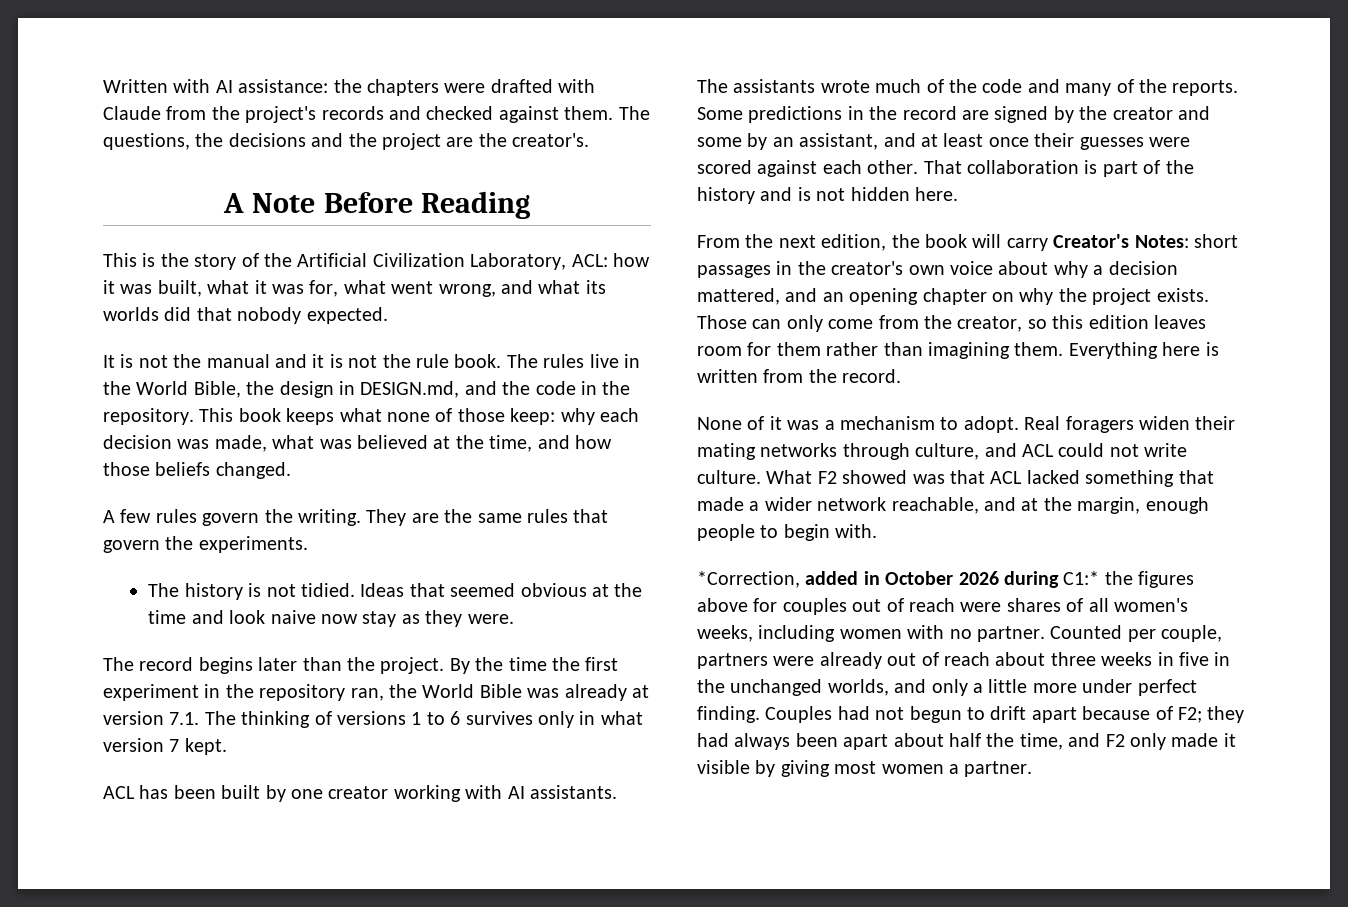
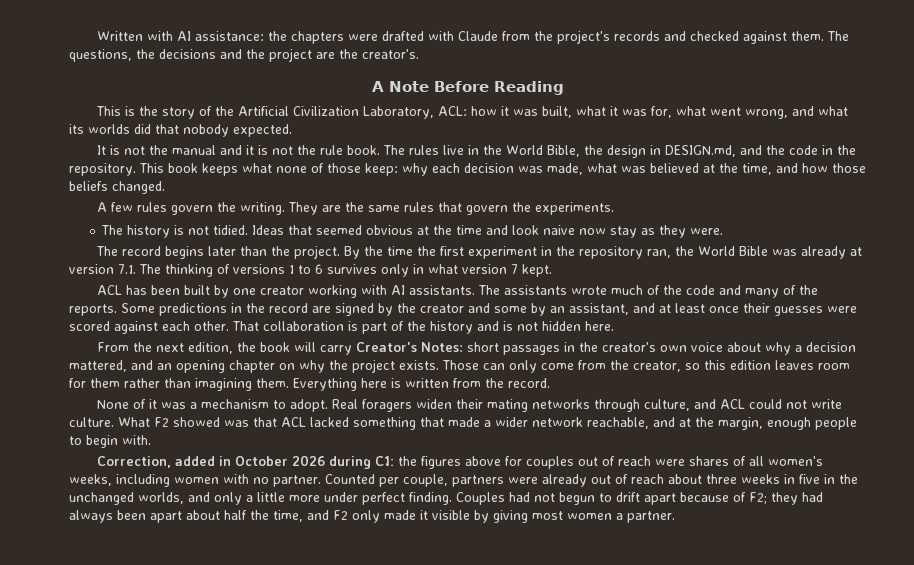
[697,571,800,588] *Correction, -> [96,456,171,468] Correction,
[1063,571,1100,585] C1:* -> [374,456,394,466] C1:

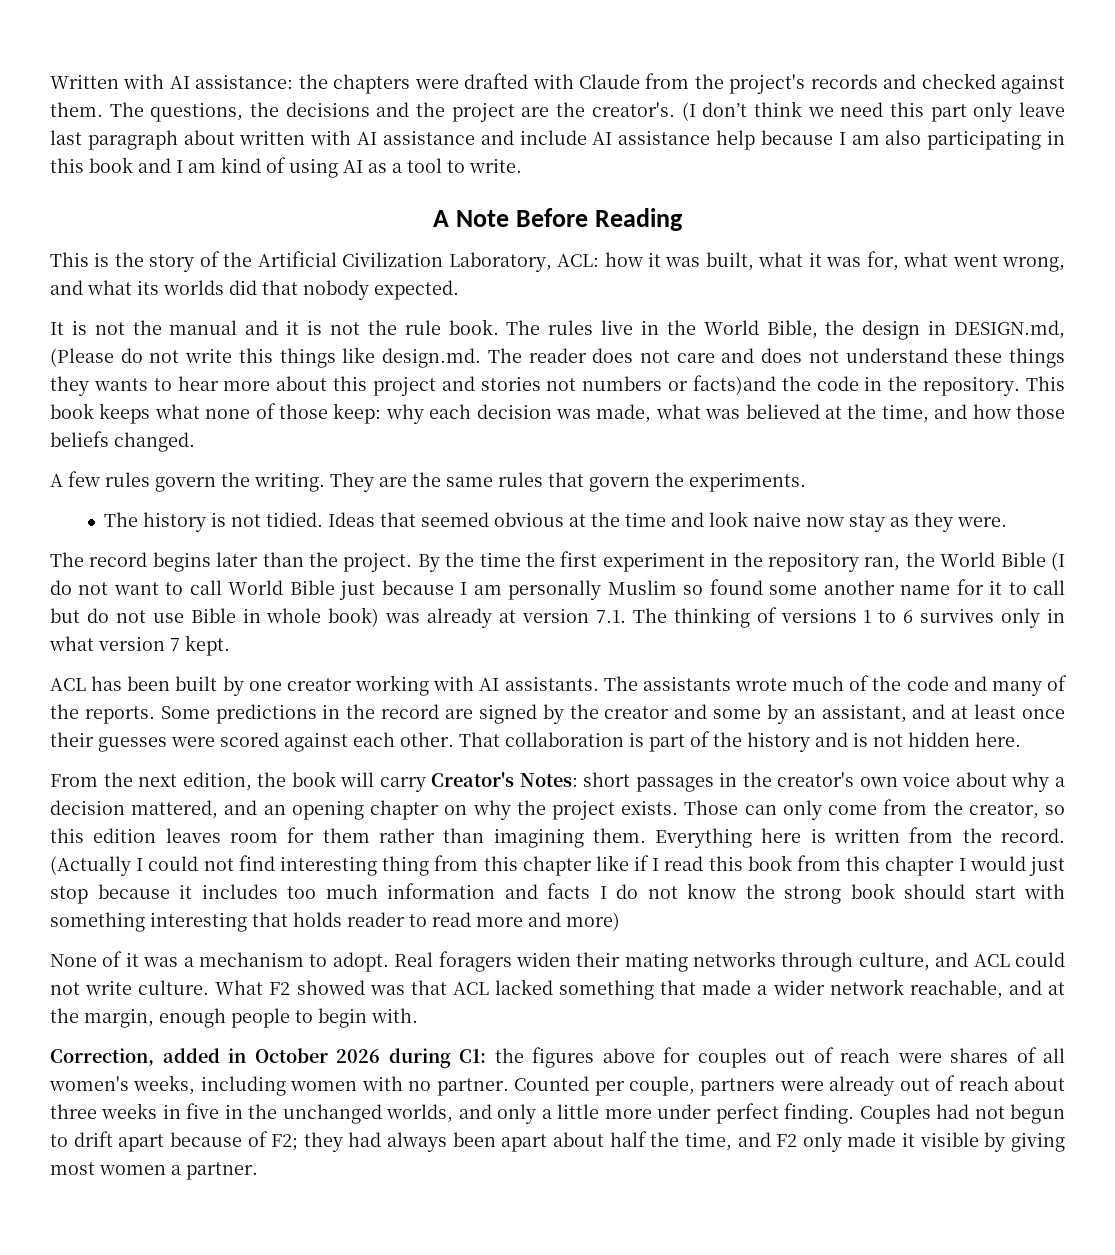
(419, 54) none -> [681,101,1066,122] [50,130,1066,150] [50,157,522,178] (I don’t think we need this part only leave last paragraph about written with AI assistance and include AI assistance help because I am also participating in this book and I am kind of using AI as a tool to write.
[739,145,762,155] and -> [50,347,1065,368] [50,375,776,396] (Please do not write this things like design.md. The reader does not care and does not understand these things they wants to hear more about this project and stories not numbers or facts)and
(768, 251) none -> [1050,552,1065,571] [50,579,1065,600] [50,607,380,627] (I do not want to call World Bible just because I am personally Muslim so found some another name for it to call but do not use Bible in whole book)
(550, 383) none -> [50,855,1065,876] [50,883,1065,904] [50,912,620,932] (Actually I could not find interesting thing from this chapter like if I read this book from this chapter I would just stop because it includes too much information and facts I do not know the strong book should start with something interesting that holds reader to read more and more)

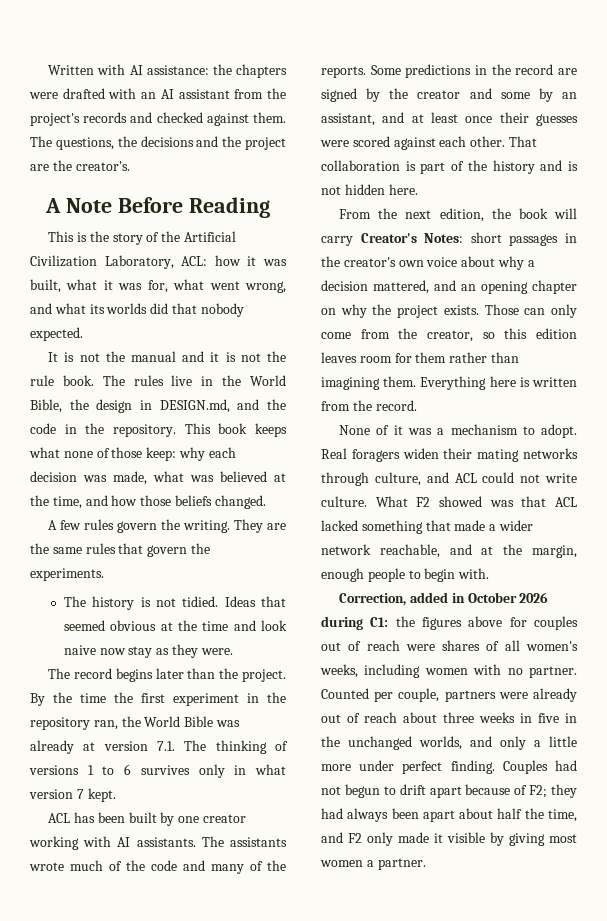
[578,74,640,89] Claude -> [141,89,230,99] an AI assistant
[681,101,1066,122] [50,130,1066,150] [50,157,522,178] (I don’t think we need this part only leave last paragraph about written with AI assistance and include AI assistance help because I am also participating in this book and I am kind of using AI as a tool to write. -> (130, 166) none
[50,347,1065,368] [50,375,776,396] (Please do not write this things like design.md. The reader does not care and does not understand these things they wants to hear more about this project and stories not numbers or facts)and -> [237,399,260,410] and
[1050,552,1065,571] [50,579,1065,600] [50,607,380,627] (I do not want to call World Bible just because I am personally Muslim so found some another name for it to call but do not use Bible in whole book) -> (214, 721) none
[50,855,1065,876] [50,883,1065,904] [50,912,620,932] (Actually I could not find interesting thing from this chapter like if I read this book from this chapter I would just stop because it includes too much information and facts I do not know the strong book should start with something interesting that holds reader to read more and more) -> (417, 405) none

